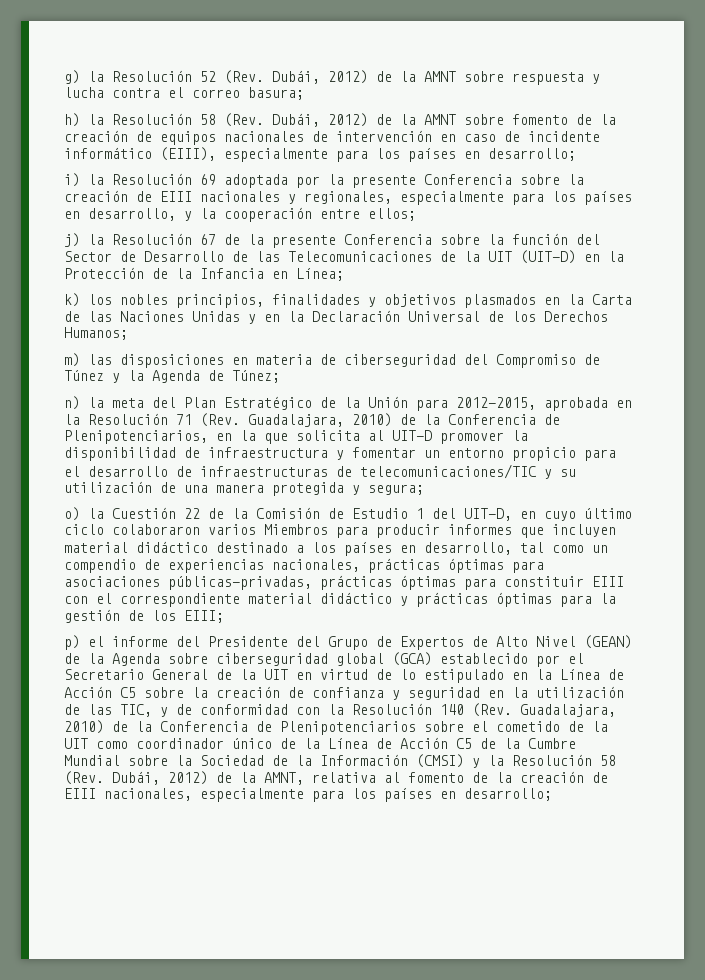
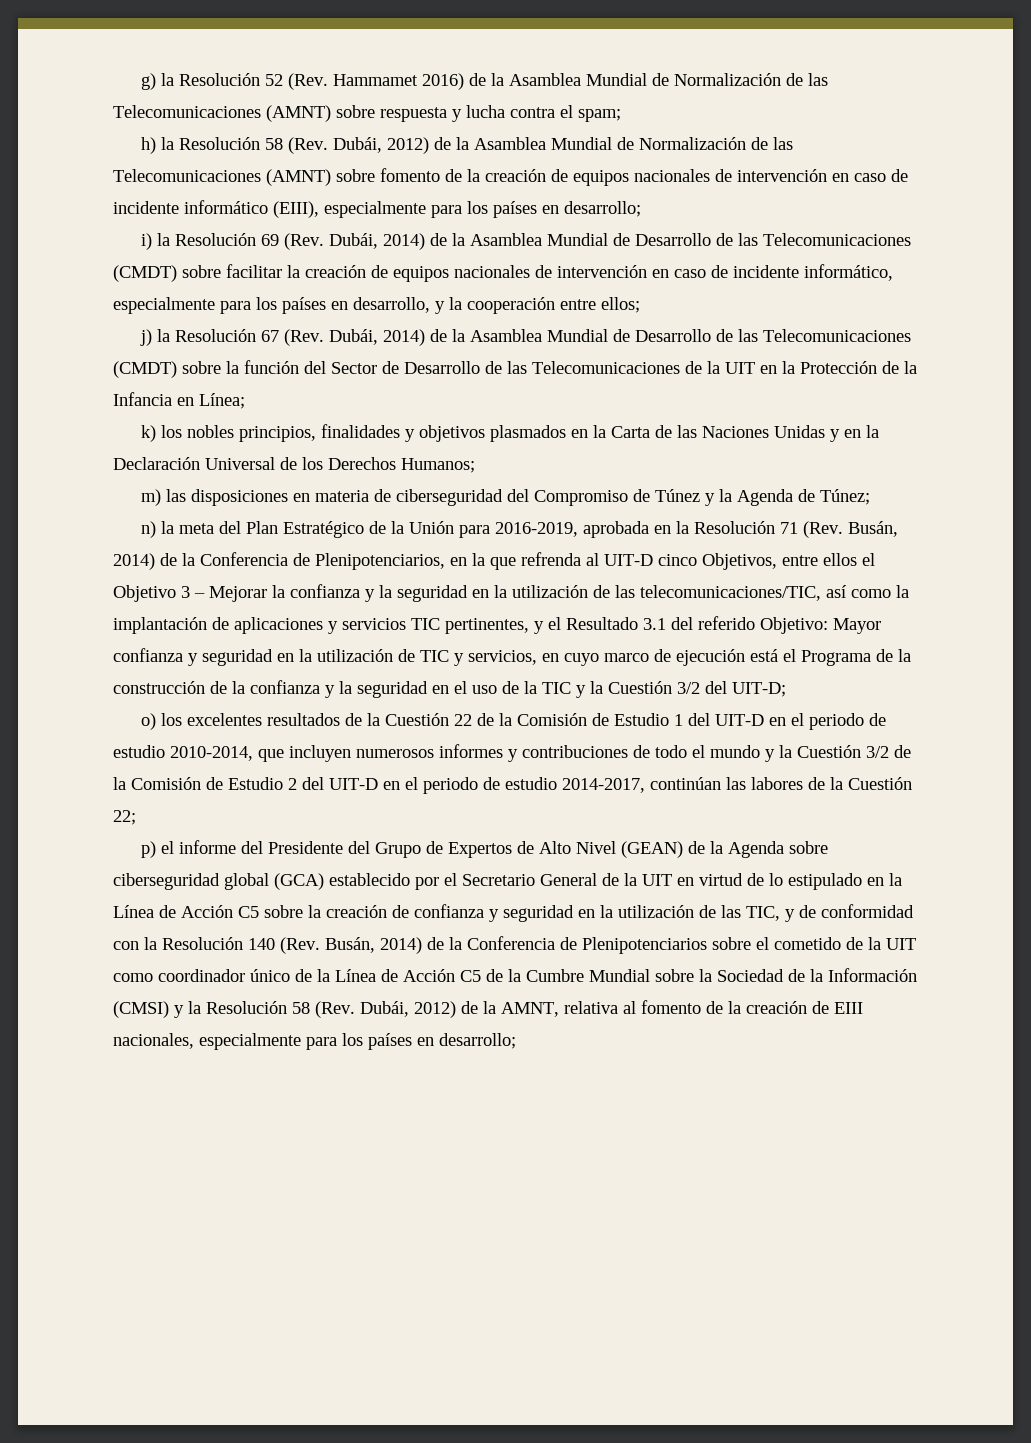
[272,70,456,84] Dubái, 2012) de la AMNT -> [333,73,829,90] [113,105,331,122] Hammamet 2016) de la Asamblea Mundial de Normalización de las Telecomunicaciones (AMNT)
[192,87,304,100] correo basura; -> [578,109,621,122] spam;
[424,114,456,125] AMNT -> [474,137,794,150] [113,169,331,186] Asamblea Mundial de Normalización de las Telecomunicaciones (AMNT)
[224,174,584,188] [64,190,392,204] adoptada por la presente Conferencia sobre la creación de EIII nacionales y regionales, -> [284,233,912,250] [113,264,893,282] (Rev. Dubái, 2014) de la Asamblea Mundial de Desarrollo de las Telecomunicaciones (CMDT) sobre facilitar la creación de equipos nacionales de intervención en caso de incidente informático,
[224,234,432,248] de la presente Conferencia -> [284,329,912,346] [113,361,177,378] (Rev. Dubái, 2014) de la Asamblea Mundial de Desarrollo de las Telecomunicaciones (CMDT)
[520,250,576,264] (UIT-D) -> (755, 368) none
[456,397,536,410] 2012-2015, -> [495,522,579,537] 2016-2019,
[248,413,392,427] Guadalajara, 2010) -> [848,521,899,537] [113,553,155,570] Busán, 2014)
[296,430,360,441] solicita -> [521,552,581,566] refrenda
[440,430,528,444] [64,447,616,461] [64,464,576,479] [64,481,424,496] [64,507,80,521] promover la disponibilidad de infraestructura y fomentar un entorno propicio para el desarrollo de infraestructuras de telecomunicaciones/TIC y su utilización de una manera protegida y segura; // o) -> [658,553,875,570] [113,584,909,602] [113,616,881,634] [113,648,911,666] [113,680,786,698] [141,713,363,730] cinco Objetivos, entre ellos el Objetivo 3 – Mejorar la confianza y la seguridad en la utilización de las telecomunicaciones/TIC, así como la implantación de aplicaciones y servicios TIC pertinentes, y el Resultado 3.1 del referido Objetivo: Mayor confianza y seguridad en la utilización de TIC y servicios, en cuyo marco de ejecución está el Programa de la construcción de la confianza y la seguridad en el uso de la TIC y la Cuestión 3/2 del UIT-D; // o) los excelentes resultados de
[464,508,632,521] [64,524,616,538] [64,541,608,556] [64,558,544,573] [64,575,624,590] [64,592,616,607] [64,609,224,623] UIT-D, en cuyo último ciclo colaboraron varios Miembros para producir informes que incluyen material didáctico destinado a los países en desarrollo, tal como un compendio de experiencias nacionales, prácticas óptimas para asociaciones públicas-privadas, prácticas óptimas para constituir EIII con el correspondiente material didáctico y prácticas óptimas para la gestión de los EIII; -> [715,713,887,730] [113,744,911,762] [113,777,912,794] [113,810,136,825] UIT-D en el periodo de estudio 2010-2014, que incluyen numerosos informes y contribuciones de todo el mundo y la Cuestión 3/2 de la Comisión de Estudio 2 del UIT-D en el periodo de estudio 2014-2017, continúan las labores de la Cuestión 22;
[520,704,616,717] [64,720,104,734] Guadalajara, 2010) -> [325,937,422,954] Busán, 2014)

